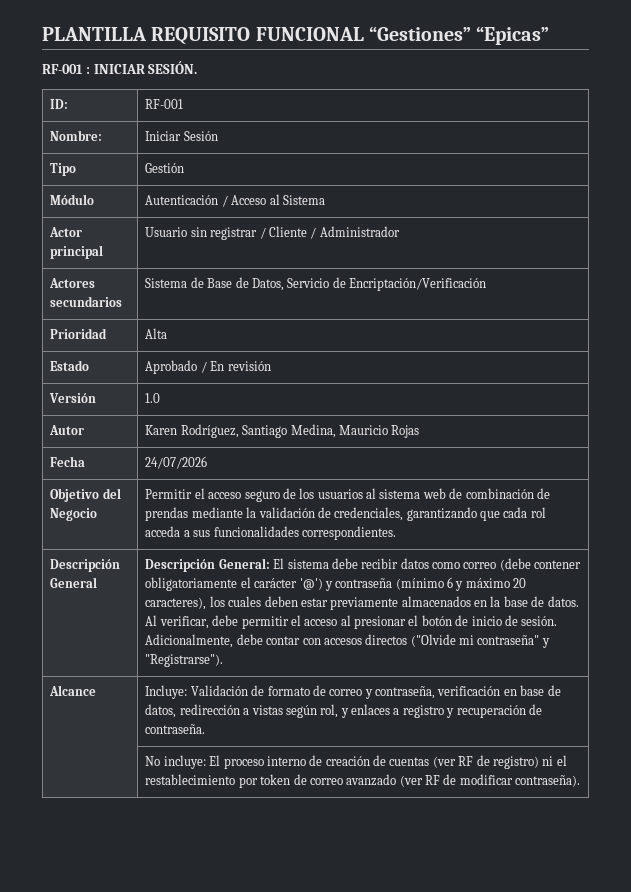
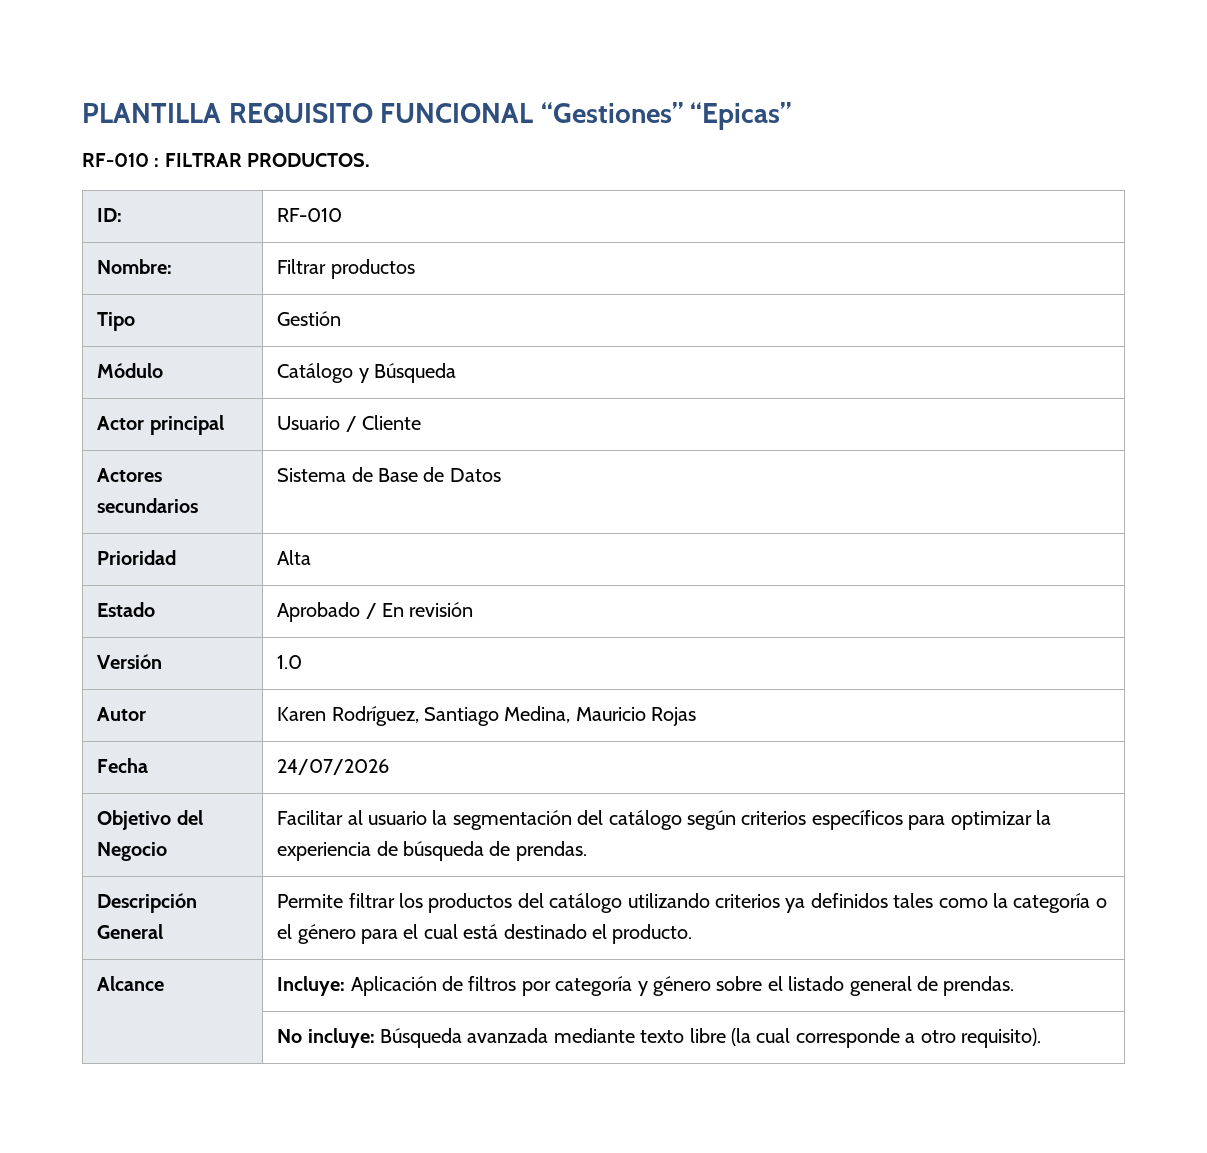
[42,61,198,74] RF-001 : INICIAR SESIÓN. -> [82,153,371,167] RF-010 : FILTRAR PRODUCTOS.
[145,99,184,109] RF-001 -> [277,208,343,222] RF-010
[145,131,218,141] Iniciar Sesión -> [277,259,415,279] Filtrar productos
[145,194,325,207] Autenticación / Acceso al Sistema -> [277,363,457,383] Catálogo y Búsqueda
[190,227,258,240] sin registrar -> (341, 423) none
[310,226,400,239] / Administrador -> (422, 422) none
[251,277,487,291] Datos, Servicio de Encriptación/Verificación -> [449,468,501,482] Datos
[145,488,550,502] [145,507,546,521] [145,526,396,540] [50,559,121,572] [50,577,98,588] [145,558,582,572] [145,577,527,591] [145,596,579,610] [145,615,558,629] [145,634,550,648] [145,654,224,667] [49,685,97,696] [145,685,561,699] [145,704,542,718] [145,724,206,734] [145,755,567,769] [145,774,581,788] Permitir el acceso seguro de los usuarios al sistema web de combinación de prendas mediante la validación de credenciales, garantizando que cada rol acceda a sus funcionalidades correspondientes. // Descripción General | Descripción General: El sistema debe recibir datos como correo (debe contener obligatoriamente el carácter '@') y contraseña (mínimo 6 y máximo 20 caracteres), los cuales deben estar previamente almacenados en la base de datos. Al verificar, debe permitir el acceso al presionar el botón de inicio de sesión. Adicionalmente, debe contar con accesos directos ("Olvide mi contraseña" y "Registrarse"). // Alcance | Incluye: Validación de formato de correo y contraseña, verificación en base de datos, redirección a vistas según rol, y enlaces a registro y recuperación de contraseña. // | No incluye: El proceso interno de creación de cuentas (ver RF de registro) ni el restablecimiento por token de correo avanzado (ver RF de modificar contraseña). -> [277,810,1052,830] [277,841,587,861] [97,893,198,913] [97,924,164,939] [277,893,1107,913] [277,924,693,944] [97,976,165,991] [277,976,1015,996] [277,1028,1042,1048] Facilitar al usuario la segmentación del catálogo según criterios específicos para optimizar la experiencia de búsqueda de prendas. // Descripción General | Permite filtrar los productos del catálogo utilizando criterios ya definidos tales como la categoría o el género para el cual está destinado el producto. // Alcance | Incluye: Aplicación de filtros por categoría y género sobre el listado general de prendas. // | No incluye: Búsqueda avanzada mediante texto libre (la cual corresponde a otro requisito).

